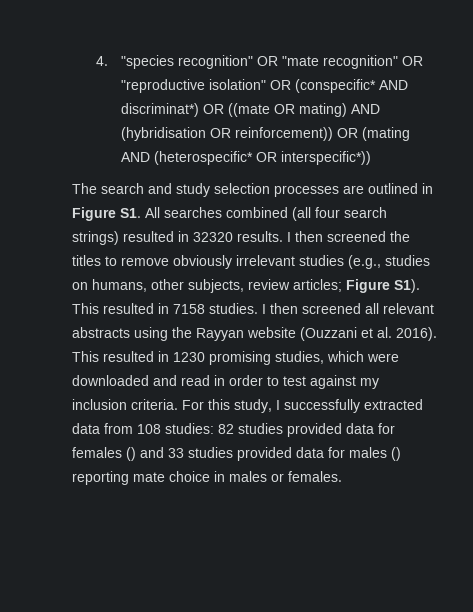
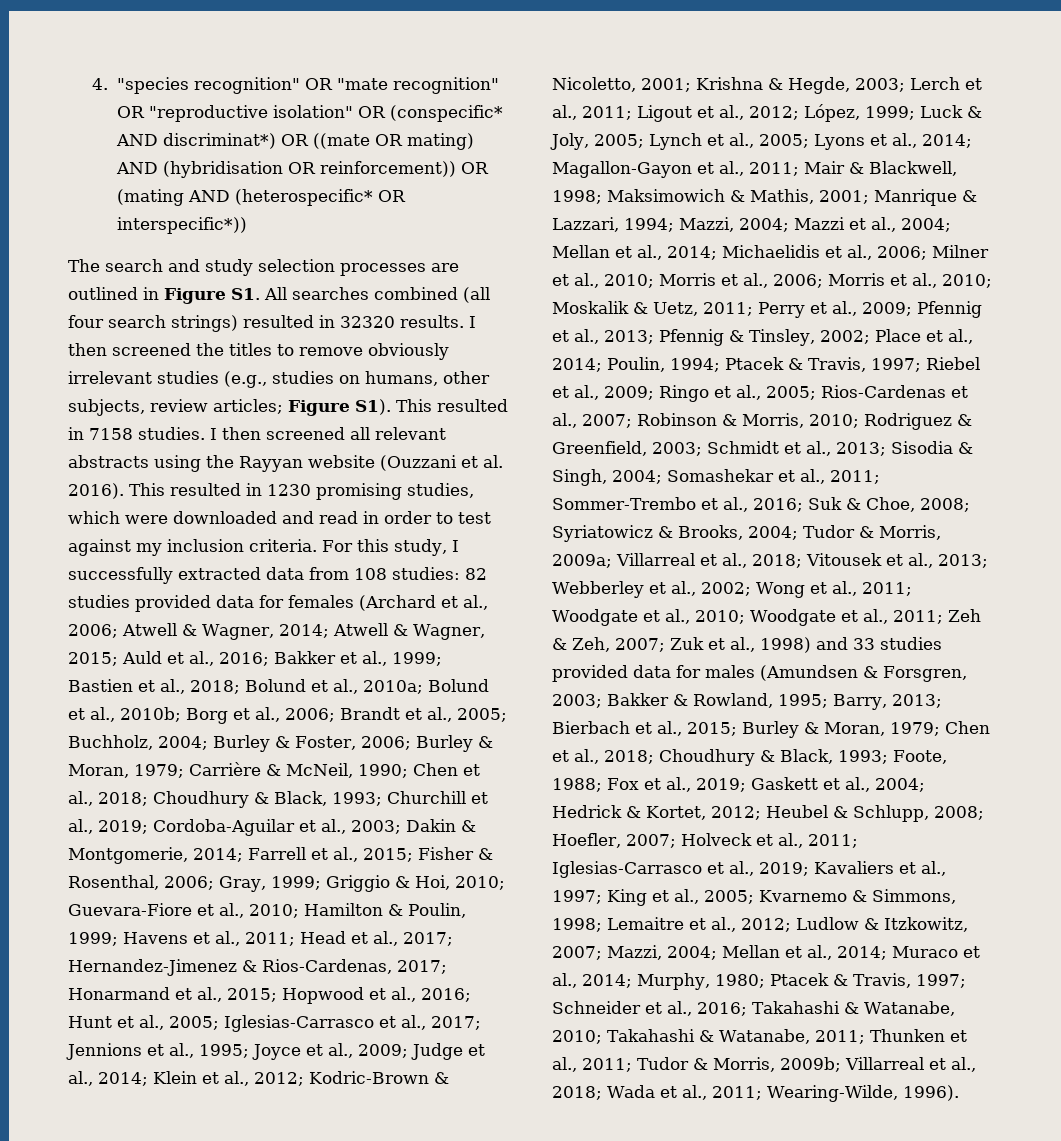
[126,447,136,461] () -> [359,595,488,611] [68,623,485,640] [68,651,442,666] [68,679,489,694] [68,707,507,724] [68,735,493,752] [68,762,480,778] [68,791,488,808] [68,819,476,836] [68,847,493,864] [68,875,505,892] [68,903,466,918] [68,931,453,946] [68,959,447,976] [68,987,471,1004] [68,1015,481,1032] [66,1043,485,1060] [68,1071,449,1086] [552,77,982,94] [552,104,982,122] [550,133,972,150] [552,161,957,178] [552,189,977,206] [552,217,951,232] [552,245,989,260] [552,273,992,288] [552,301,982,318] [552,329,973,346] [552,357,980,372] [552,385,968,402] [552,413,972,430] [552,441,973,456] [552,469,880,486] [552,497,970,512] [552,525,941,542] [552,553,988,568] [552,581,912,598] [552,609,981,626] [552,637,811,653] (Archard et al., 2006; Atwell & Wagner, 2014; Atwell & Wagner, 2015; Auld et al., 2016; Bakker et al., 1999; Bastien et al., 2018; Bolund et al., 2010a; Bolund et al., 2010b; Borg et al., 2006; Brandt et al., 2005; Buchholz, 2004; Burley & Foster, 2006; Burley & Moran, 1979; Carrière & McNeil, 1990; Chen et al., 2018; Choudhury & Black, 1993; Churchill et al., 2019; Cordoba-Aguilar et al., 2003; Dakin & Montgomerie, 2014; Farrell et al., 2015; Fisher & Rosenthal, 2006; Gray, 1999; Griggio & Hoi, 2010; Guevara-Fiore et al., 2010; Hamilton & Poulin, 1999; Havens et al., 2011; Head et al., 2017; Hernandez-Jimenez & Rios-Cardenas, 2017; Honarmand et al., 2015; Hopwood et al., 2016; Hunt et al., 2005; Iglesias-Carrasco et al., 2017; Jennions et al., 1995; Joyce et al., 2009; Judge et al., 2014; Klein et al., 2012; Kodric-Brown & Nicoletto, 2001; Krishna & Hegde, 2003; Lerch et al., 2011; Ligout et al., 2012; López, 1999; Luck & Joly, 2005; Lynch et al., 2005; Lyons et al., 2014; Magallon-Gayon et al., 2011; Mair & Blackwell, 1998; Maksimowich & Mathis, 2001; Manrique & Lazzari, 1994; Mazzi, 2004; Mazzi et al., 2004; Mellan et al., 2014; Michaelidis et al., 2006; Milner et al., 2010; Morris et al., 2006; Morris et al., 2010; Moskalik & Uetz, 2011; Perry et al., 2009; Pfennig et al., 2013; Pfennig & Tinsley, 2002; Place et al., 2014; Poulin, 1994; Ptacek & Travis, 1997; Riebel et al., 2009; Ringo et al., 2005; Rios-Cardenas et al., 2007; Robinson & Morris, 2010; Rodriguez & Greenfield, 2003; Schmidt et al., 2013; Sisodia & Singh, 2004; Somashekar et al., 2011; Sommer-Trembo et al., 2016; Suk & Choe, 2008; Syriatowicz & Brooks, 2004; Tudor & Morris, 2009a; Villarreal et al., 2018; Vitousek et al., 2013; Webberley et al., 2002; Wong et al., 2011; Woodgate et al., 2010; Woodgate et al., 2011; Zeh & Zeh, 2007; Zuk et al., 1998)
[391,447,401,461] [72,471,342,485] () reporting mate choice in males or females. -> [760,665,967,682] [552,693,942,710] [552,721,990,738] [552,749,947,766] [552,777,925,792] [552,805,984,822] [552,833,858,848] [552,861,946,878] [552,889,956,906] [552,917,968,932] [552,945,980,960] [552,973,966,990] [552,1001,955,1016] [552,1029,967,1044] [552,1057,976,1072] [552,1085,959,1102] (Amundsen & Forsgren, 2003; Bakker & Rowland, 1995; Barry, 2013; Bierbach et al., 2015; Burley & Moran, 1979; Chen et al., 2018; Choudhury & Black, 1993; Foote, 1988; Fox et al., 2019; Gaskett et al., 2004; Hedrick & Kortet, 2012; Heubel & Schlupp, 2008; Hoefler, 2007; Holveck et al., 2011; Iglesias-Carrasco et al., 2019; Kavaliers et al., 1997; King et al., 2005; Kvarnemo & Simmons, 1998; Lemaitre et al., 2012; Ludlow & Itzkowitz, 2007; Mazzi, 2004; Mellan et al., 2014; Muraco et al., 2014; Murphy, 1980; Ptacek & Travis, 1997; Schneider et al., 2016; Takahashi & Watanabe, 2010; Takahashi & Watanabe, 2011; Thunken et al., 2011; Tudor & Morris, 2009b; Villarreal et al., 2018; Wada et al., 2011; Wearing-Wilde, 1996).

